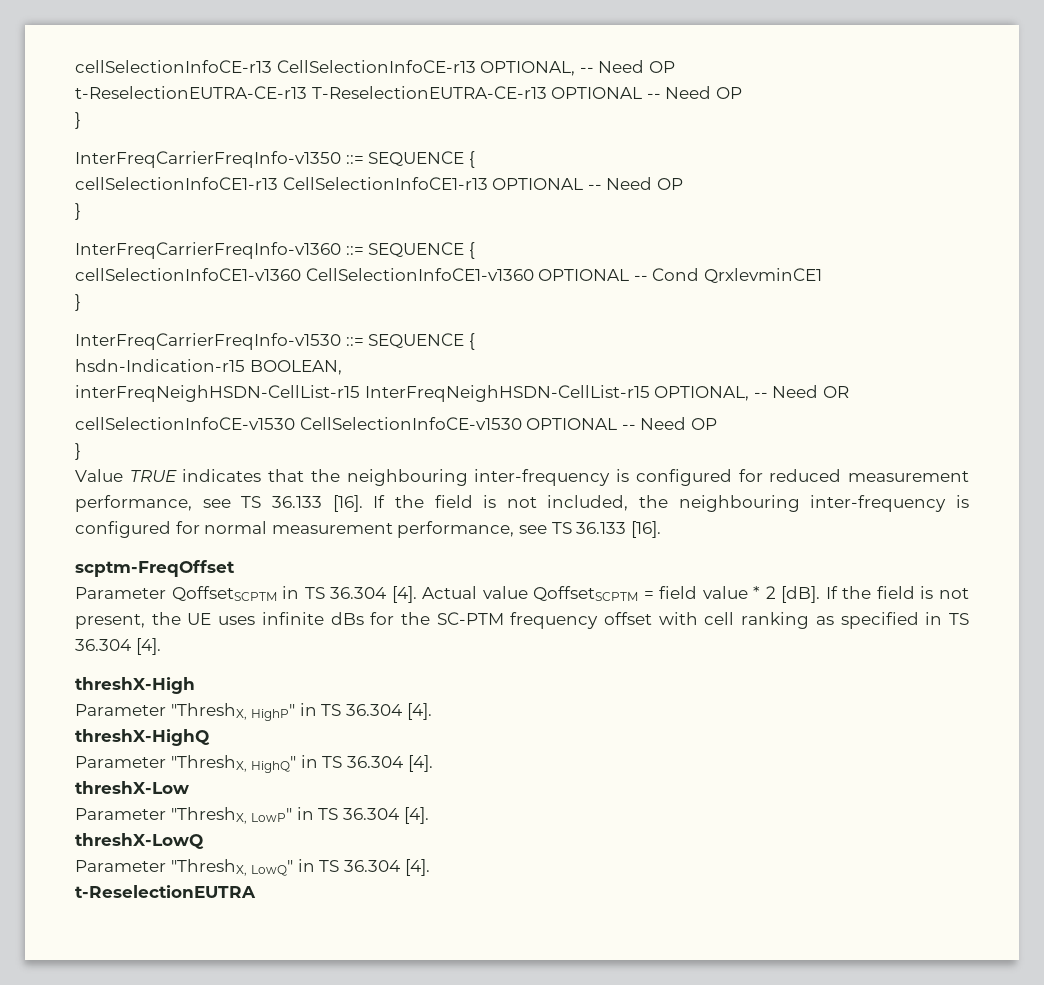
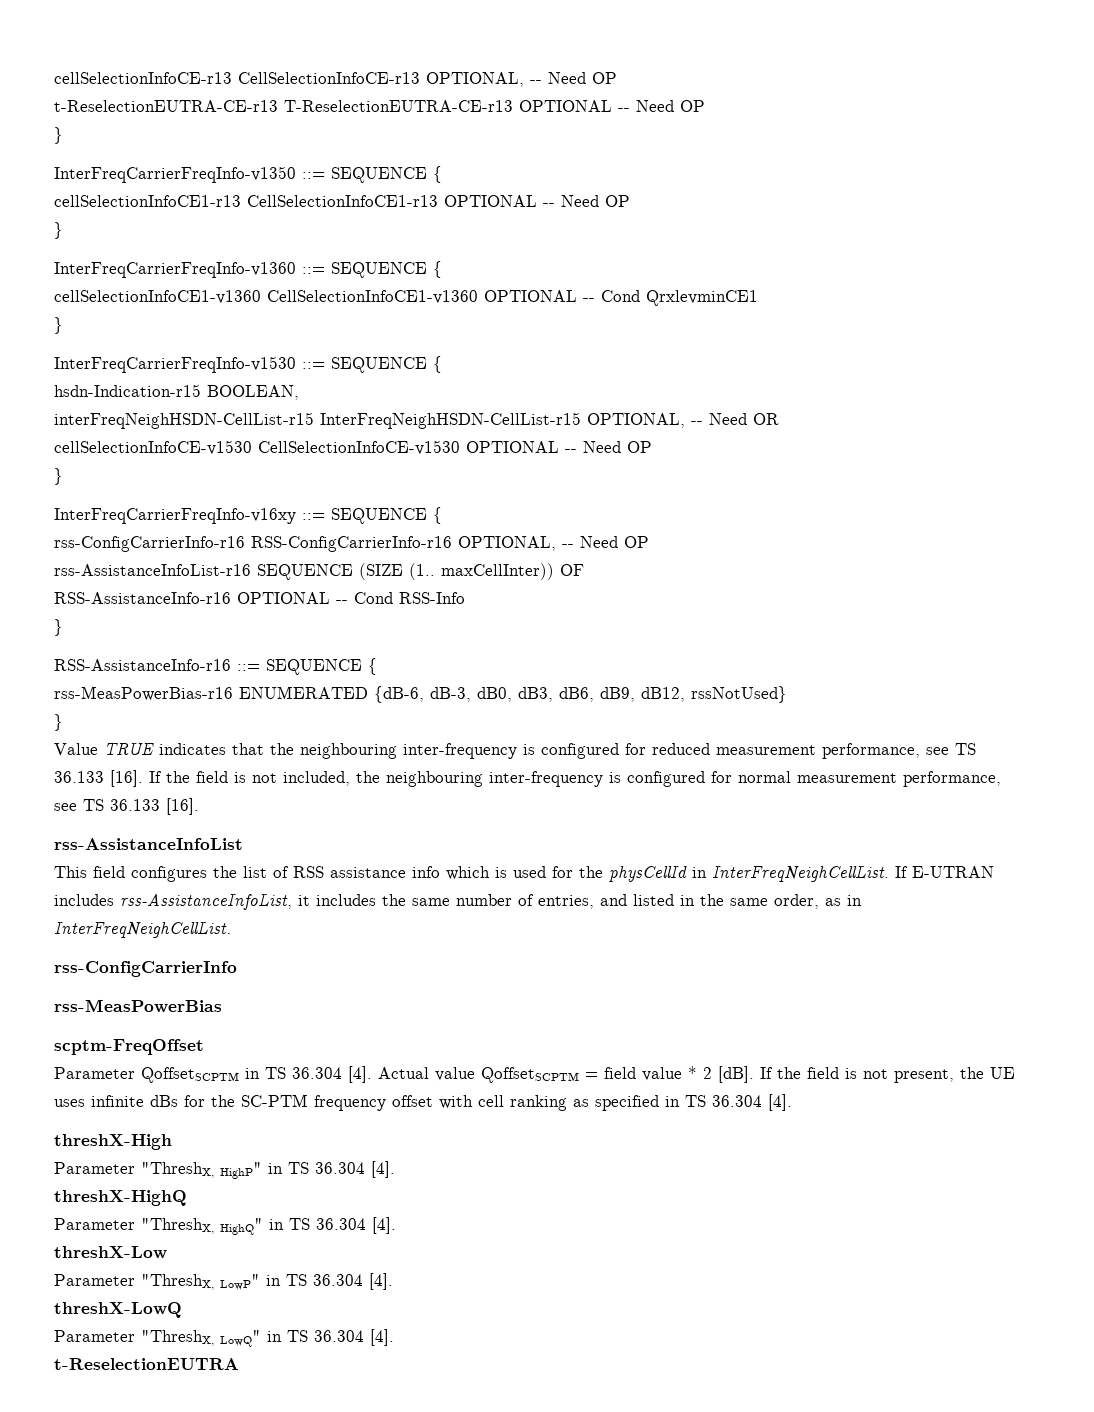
(81, 451) none -> [54,507,442,524] [54,536,649,552] [54,563,584,580] [54,592,465,604] [54,619,63,636] [54,658,377,675] [54,686,787,703] [54,714,63,731] // InterFreqCarrierFreqInfo-v16xy ::= SEQUENCE { // rss-ConfigCarrierInfo-r16 RSS-ConfigCarrierInfo-r16 OPTIONAL, -- Need OP // rss-AssistanceInfoList-r16 SEQUENCE (SIZE (1.. maxCellInter)) OF // RSS-AssistanceInfo-r16 OPTIONAL -- Cond RSS-Info // } // RSS-AssistanceInfo-r16 ::= SEQUENCE { // rss-MeasPowerBias-r16 ENUMERATED {dB-6, dB-3, dB0, dB3, dB6, dB9, dB12, rssNotUsed} // }
(661, 529) none -> [54,838,243,850] [54,866,994,882] [54,894,862,910] [54,922,231,938] [54,961,237,977] [54,999,222,1013] // rss-AssistanceInfoList // This field configures the list of RSS assistance info which is used for the physCellId in InterFreqNeighCellList. If E-UTRAN includes rss-AssistanceInfoList, it includes the same number of entries, and listed in the same order, as in InterFreqNeighCellList. // rss-ConfigCarrierInfo // rss-MeasPowerBias

